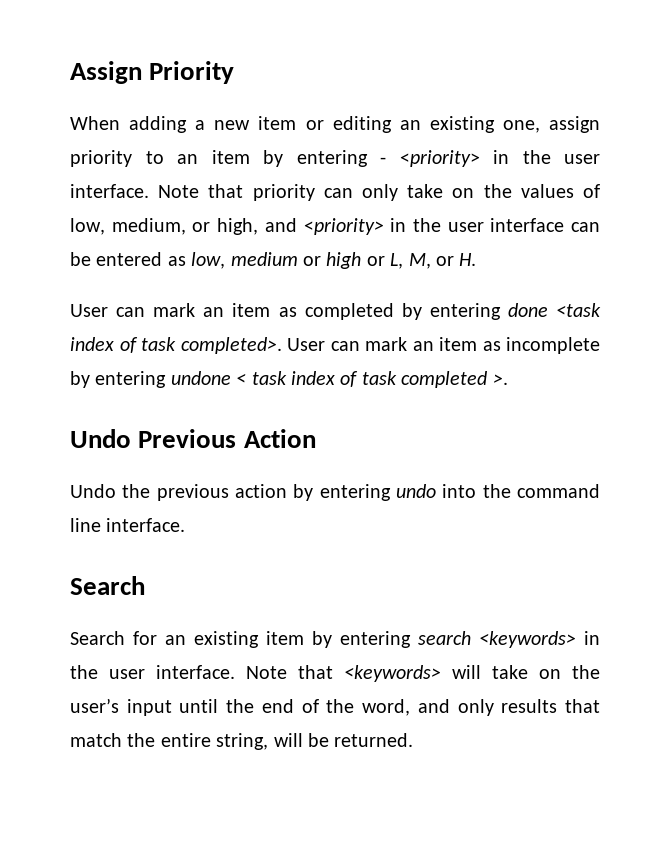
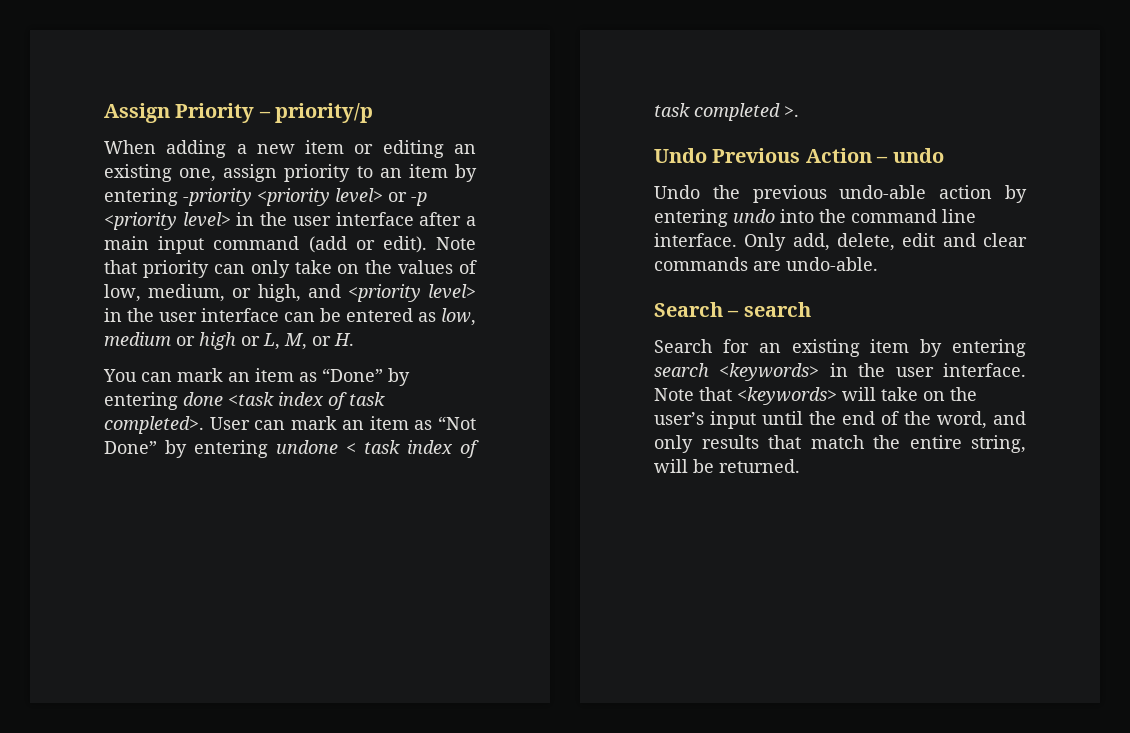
(235, 72) none -> [258,103,374,123] – priority/p
[380,150,600,167] [70,184,149,198] - <priority> in the user interface. -> [183,188,427,206] [104,212,476,230] [104,236,427,254] -priority <priority level> or -p <priority level> in the user interface after a main input command (add or edit).
[303,218,384,235] <priority> -> [347,284,476,302] <priority level>
[70,303,394,320] User can mark an item as completed -> [103,368,383,382] You can mark an item as “Done”
[506,337,600,354] incomplete -> [438,416,476,430] [104,441,157,454] “Not Done”
(316, 438) none -> [876,148,944,163] – undo
(229, 492) none -> [839,185,927,199] undo-able
[70,576,145,595] // Search -> [744,233,1027,251] [654,257,878,271] [654,302,811,317] Only add, delete, edit and clear commands are undo-able. // Search – search

